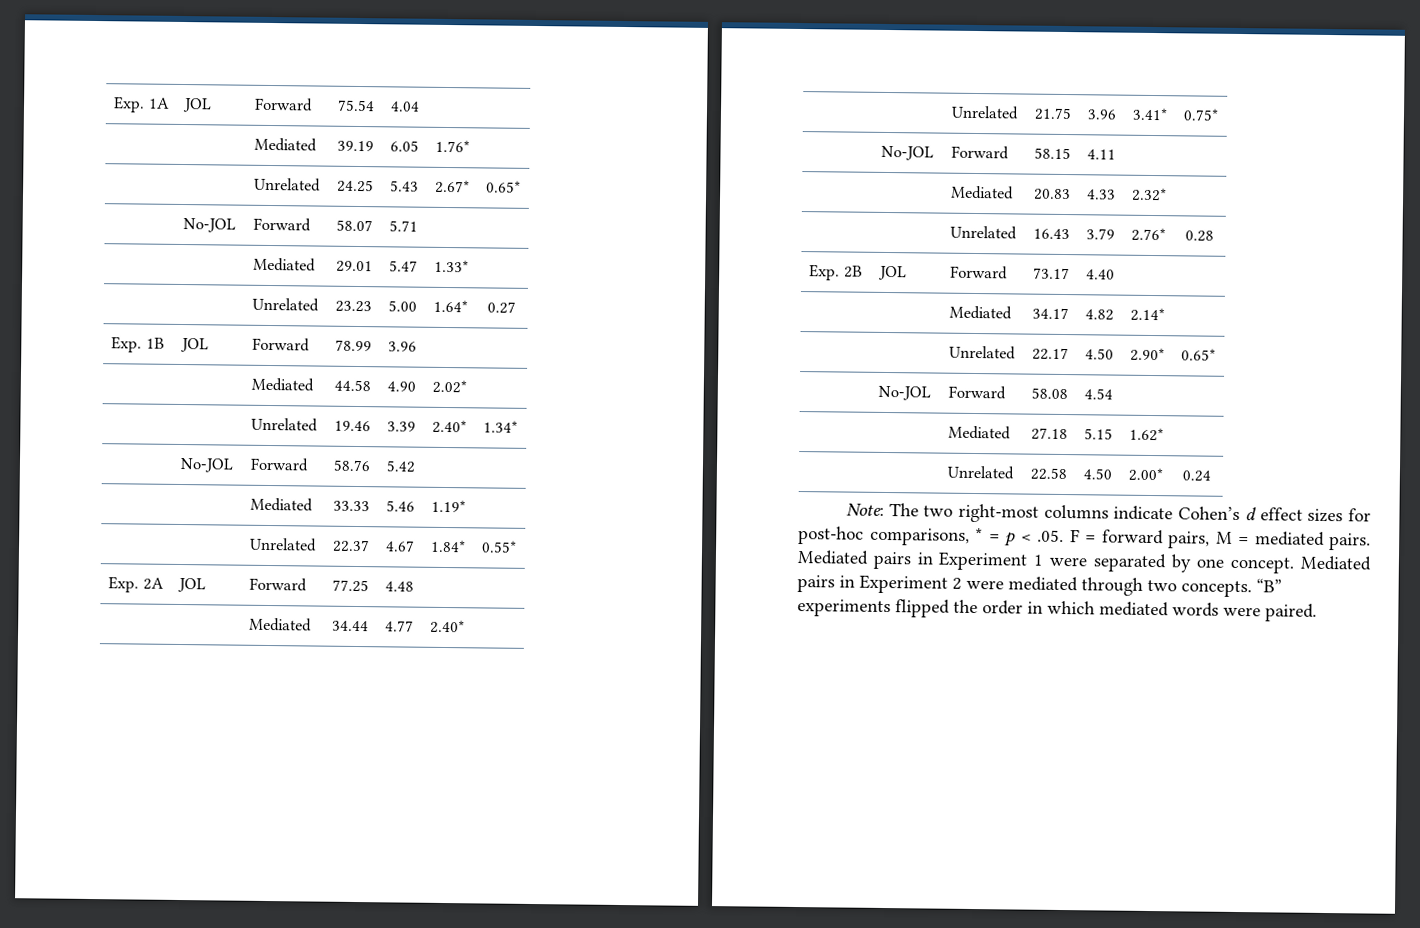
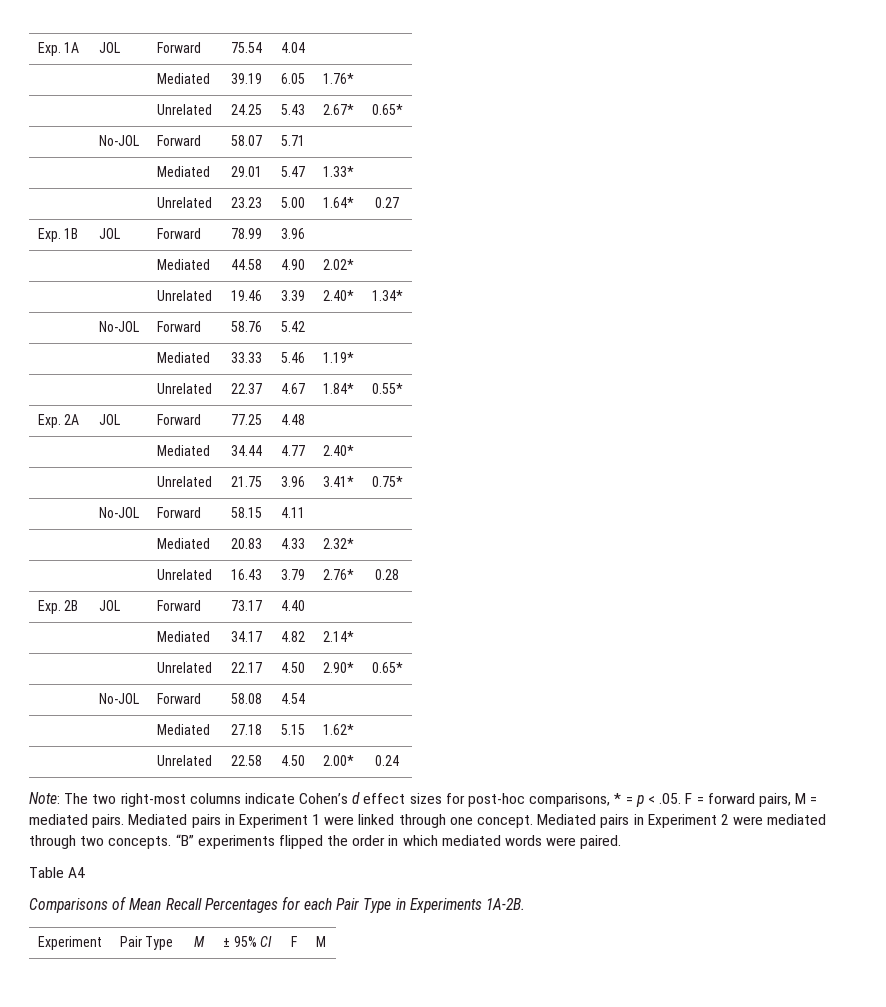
[1092,553,1192,573] separated by -> [358,814,446,828] linked through
(1317, 612) none -> [29,867,86,878] [29,896,526,913] [37,936,102,950] [119,936,174,950] [193,936,205,947] [222,936,273,947] [291,936,297,947] [316,936,326,947] // Table A4 // Comparisons of Mean Recall Percentages for each Pair Type in Experiments 1A-2B. // Experiment | Pair Type | M | ± 95% CI | F | M

